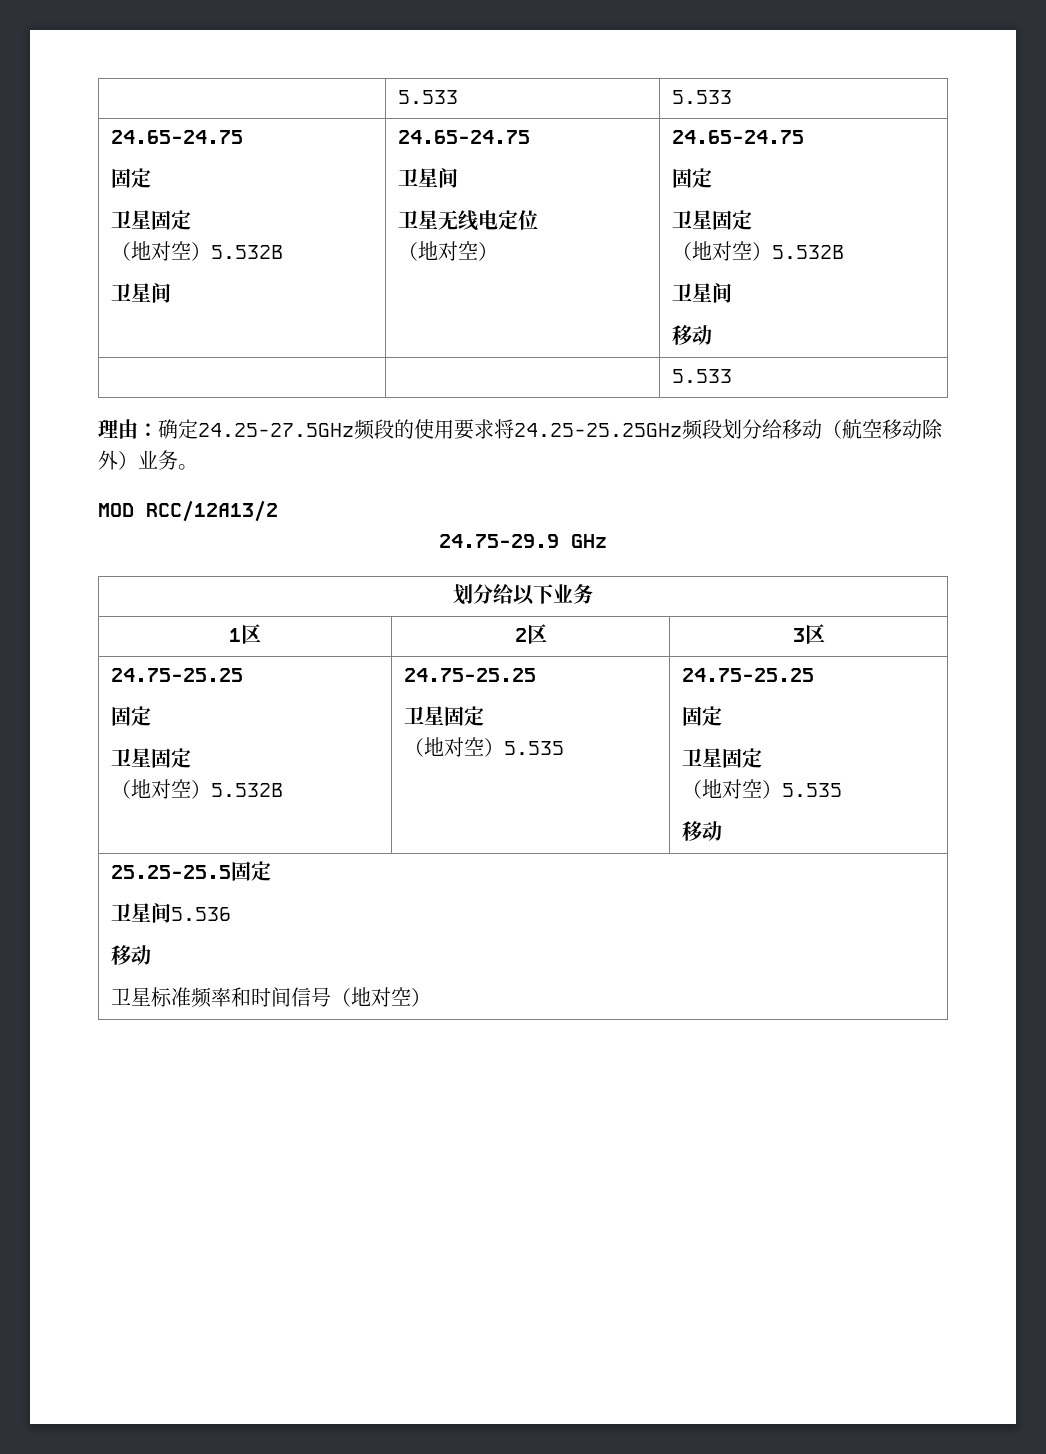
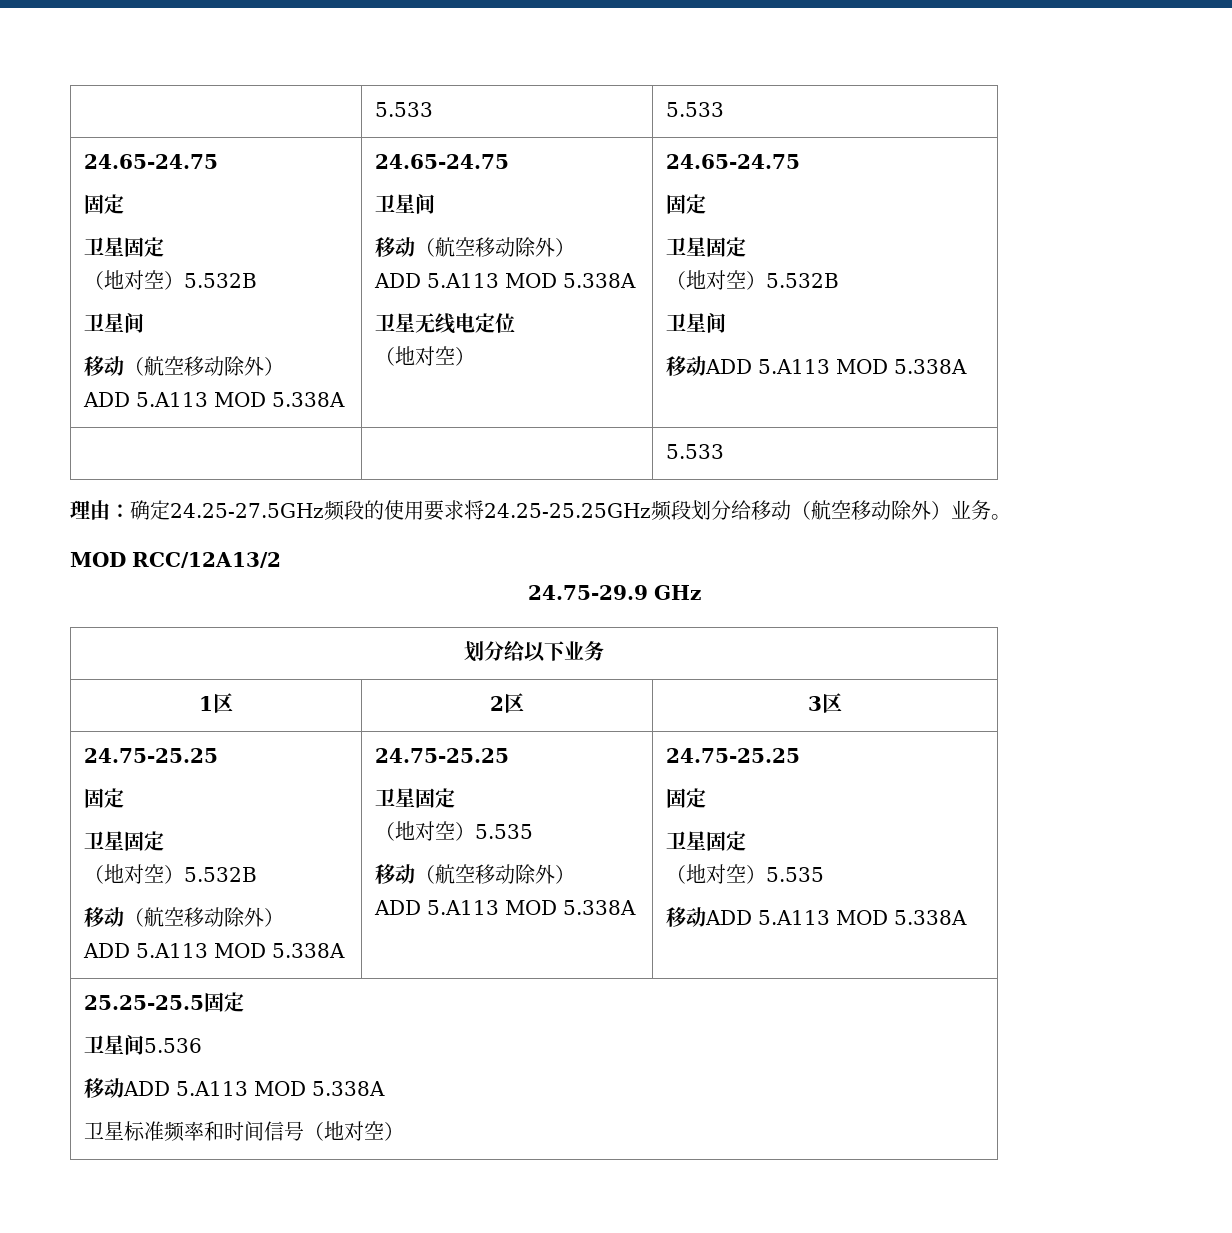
[398,130,531,144] [398,168,459,188] | 24.65-24.75 // 卫星间 -> [83,356,284,376] [82,392,345,407] [374,154,509,169] [374,194,435,214] [374,237,575,257] [373,273,636,288] // 移动（航空移动除外） // ADD 5.A113 MOD 5.338A | 24.65-24.75 // 卫星间 // 移动（航空移动除外） // ADD 5.A113 MOD 5.338A
(713, 335) none -> [704,359,967,374] ADD 5.A113 MOD 5.338A
(284, 790) none -> [83,907,284,927] [82,943,345,958] // 移动（航空移动除外） // ADD 5.A113 MOD 5.338A
(565, 748) none -> [374,864,575,884] [373,900,636,915] // 移动（航空移动除外） // ADD 5.A113 MOD 5.338A
(723, 831) none -> [704,910,967,925] ADD 5.A113 MOD 5.338A
(152, 955) none -> [122,1081,385,1096] ADD 5.A113 MOD 5.338A

